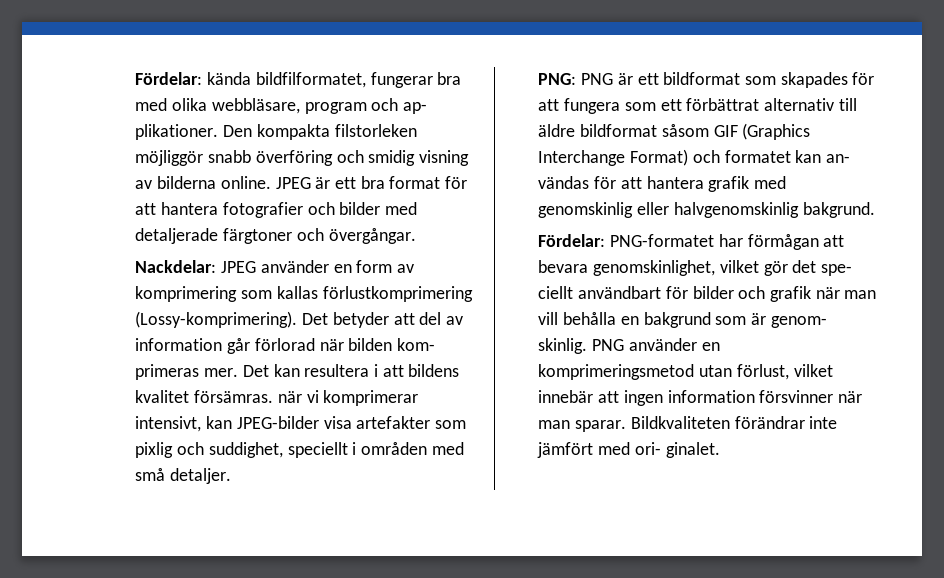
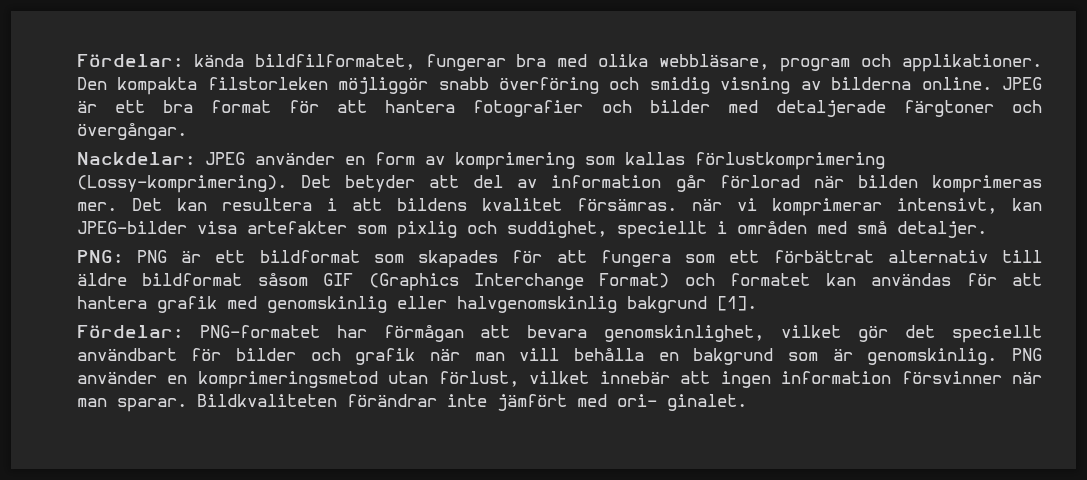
[402,102,427,114] [135,124,219,140] ap- plikationer. -> [902,54,1042,72] applikationer.
[396,338,435,351] [135,364,200,380] kom- primeras -> [932,175,1042,193] komprimeras
[825,154,850,163] [538,176,590,189] an- vändas -> [871,273,952,286] användas
[802,202,875,218] bakgrund. -> [626,296,757,313] bakgrund [1].
[820,264,852,276] [538,286,574,299] spe- ciellt -> [952,325,1042,343] speciellt
[770,316,827,328] [538,338,588,354] genom- skinlig. -> [867,348,998,365] genomskinlig.

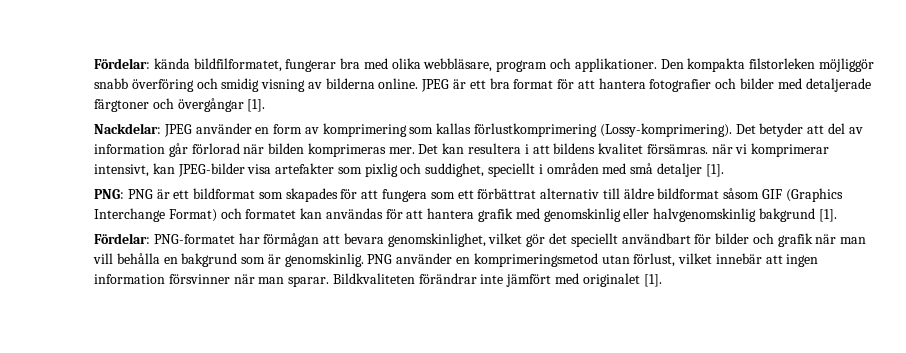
[76,123,187,140] övergångar. -> [177,98,266,112] övergångar [1].
[896,221,987,238] detaljer. -> [656,163,724,177] detaljer [1].
[616,394,747,411] ori- ginalet. -> [582,273,662,287] originalet [1].

